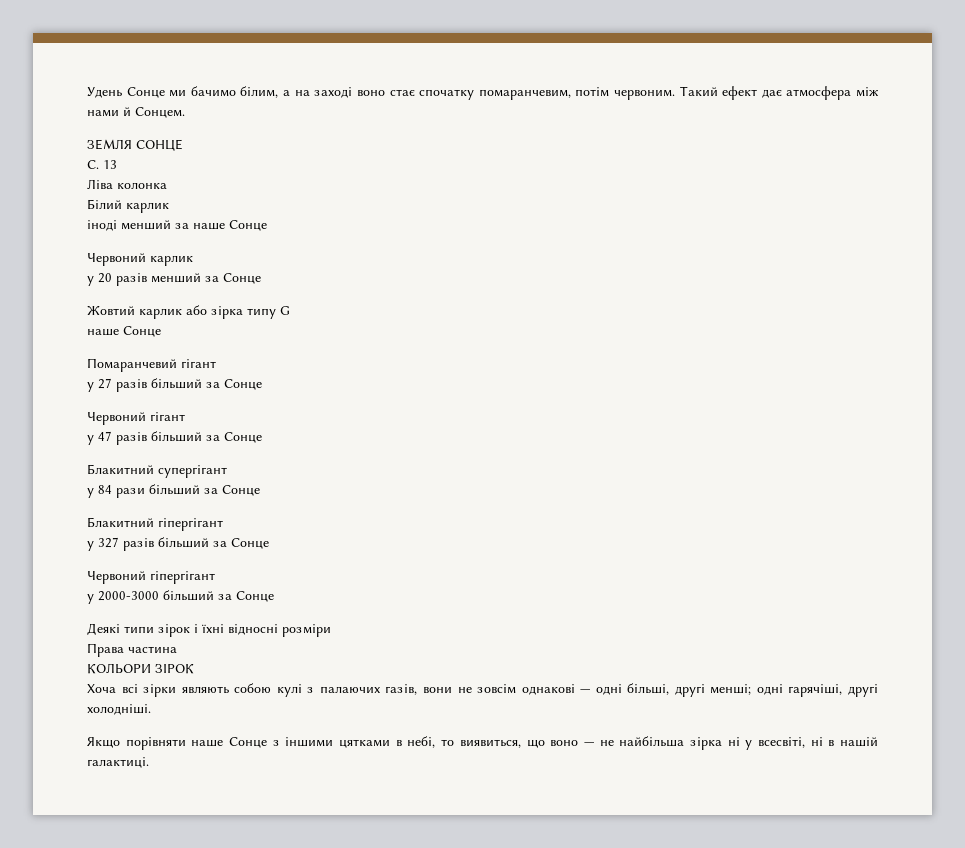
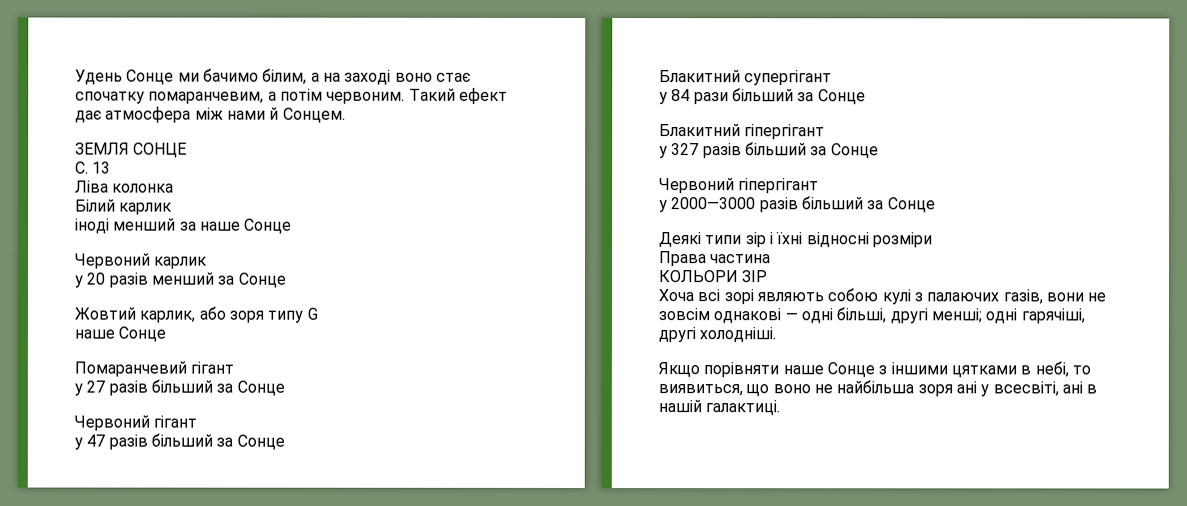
(571, 94) none -> [267,91,277,101] а
[139,305,243,319] карлик або зірка -> [139,306,264,323] карлик, або зоря
[98,591,159,601] 2000-3000 -> [671,197,799,213] 2000—3000 разів
[158,624,190,637] зірок -> [745,232,767,248] зір
[155,664,194,674] ЗІРОК -> [741,270,768,283] ЗІР
[143,684,177,697] зірки -> [723,289,754,305] зорі
[583,742,594,746] — -> (811, 389) none
[689,737,740,750] зірка ні -> [917,381,977,397] зоря ані
[810,737,823,746] ні -> [1061,381,1083,394] ані

